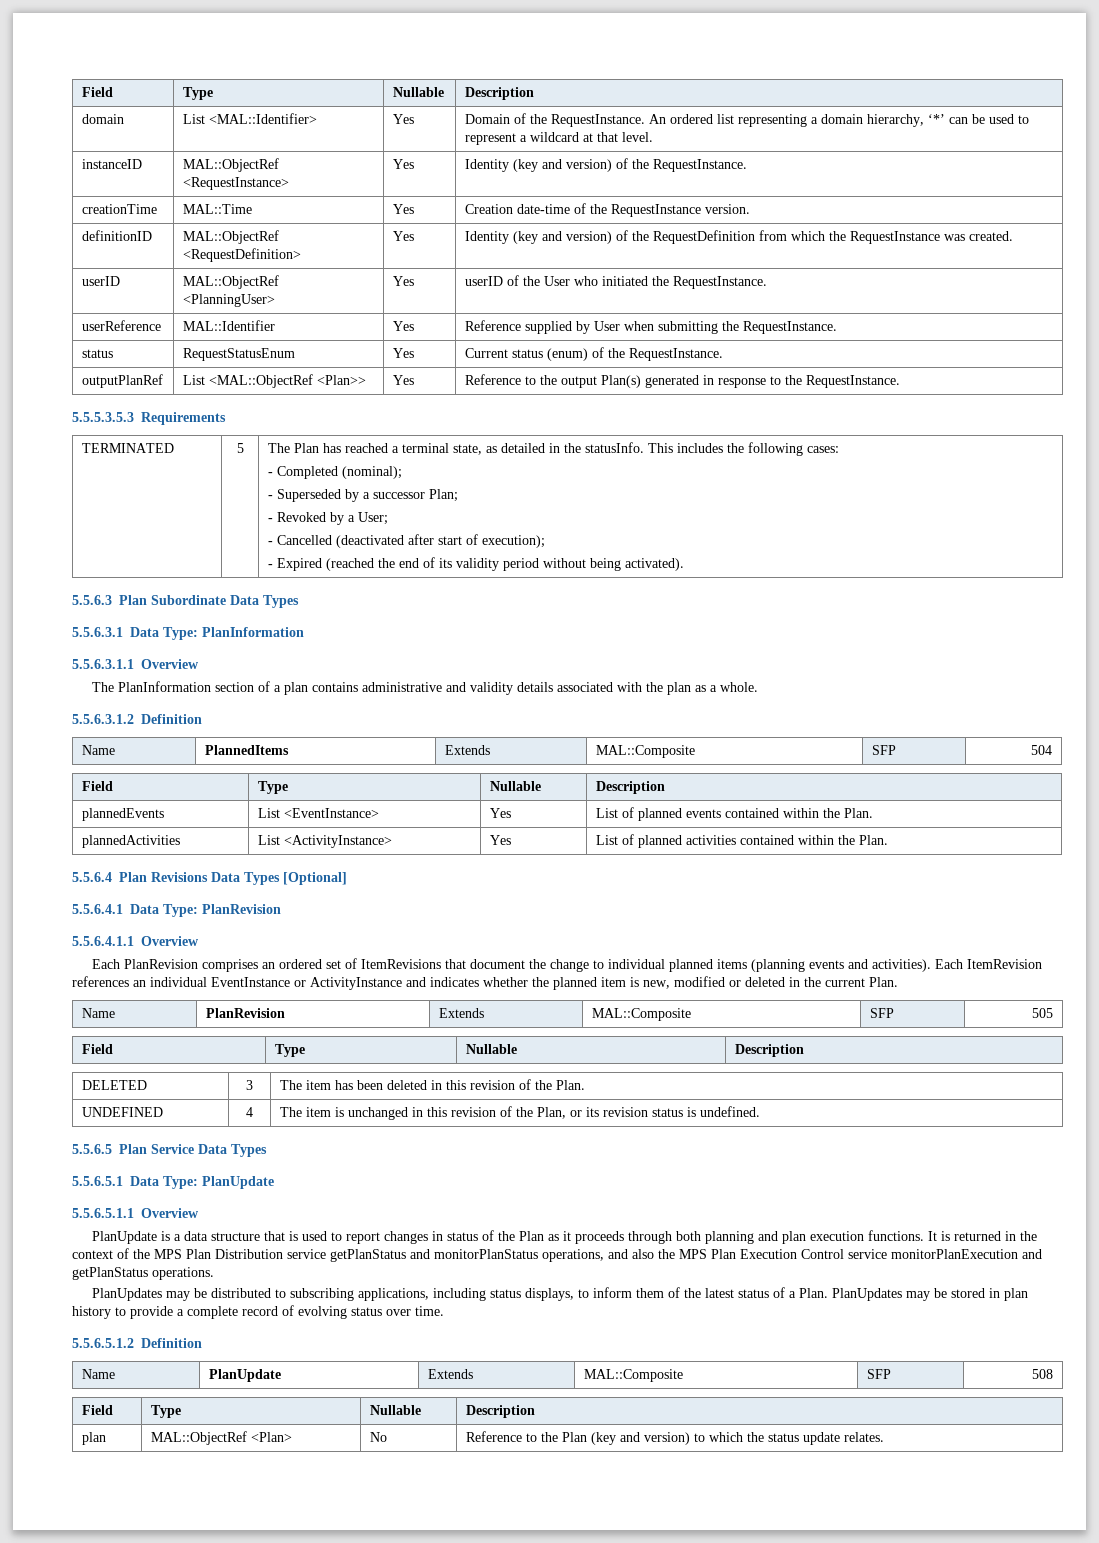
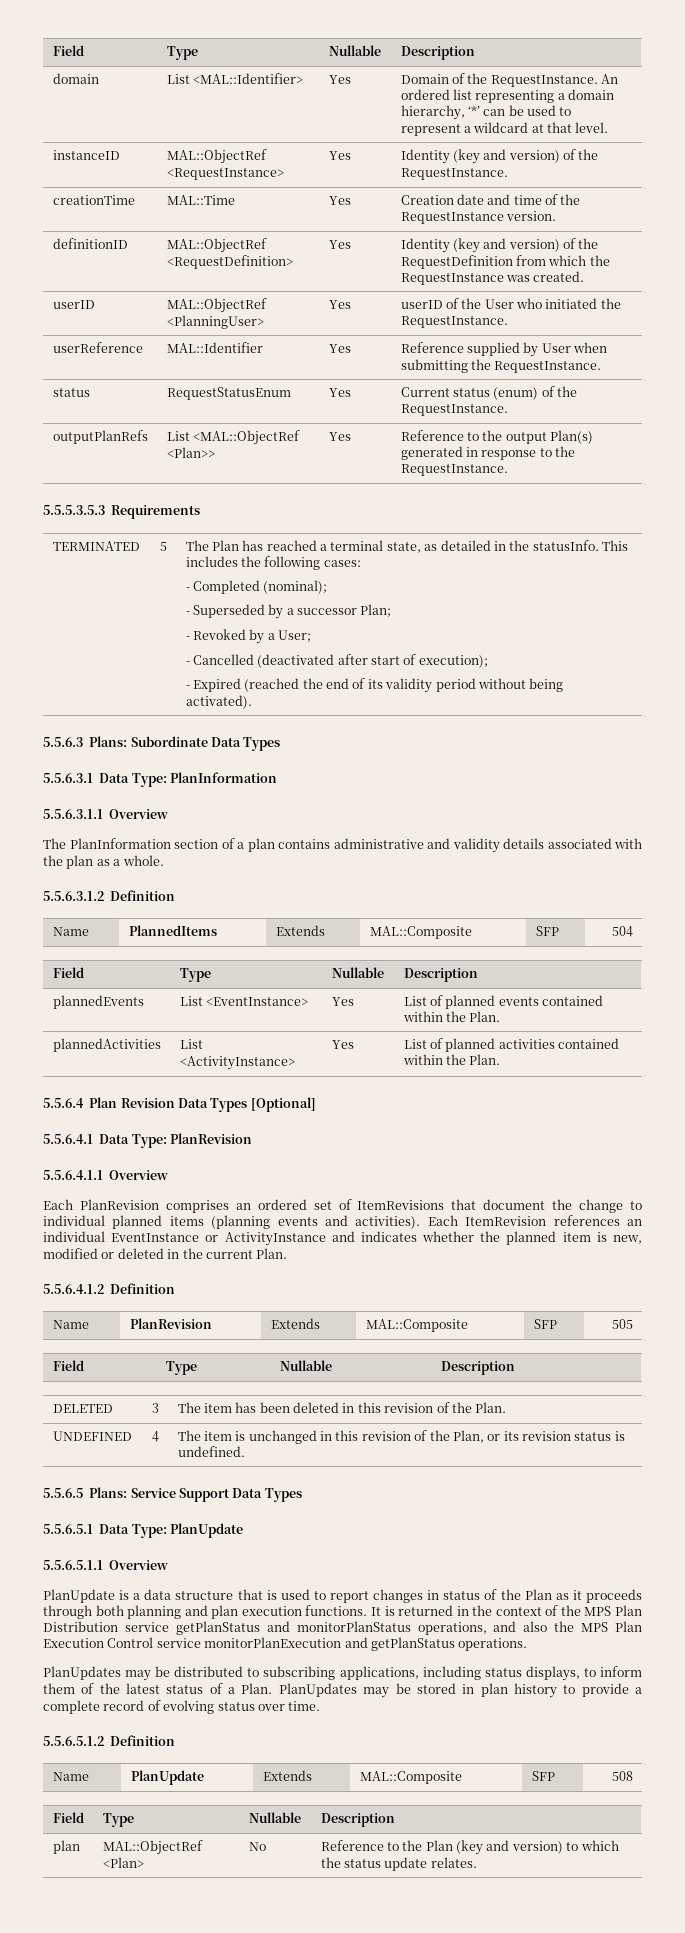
[516,204,570,214] date-time -> [456,194,542,205] date and time
[81,374,163,388] outputPlanRef -> [52,430,148,444] outputPlanRefs
[119,595,147,605] Plan -> [89,736,128,747] Plans:
[151,872,208,882] Revisions -> [120,1098,175,1108] Revision
(898, 982) none -> [43,1283,176,1294] // 5.5.6.4.1.2 Definition
[119,1144,194,1154] Plan Service -> [89,1487,229,1502] Plans: Service Support

